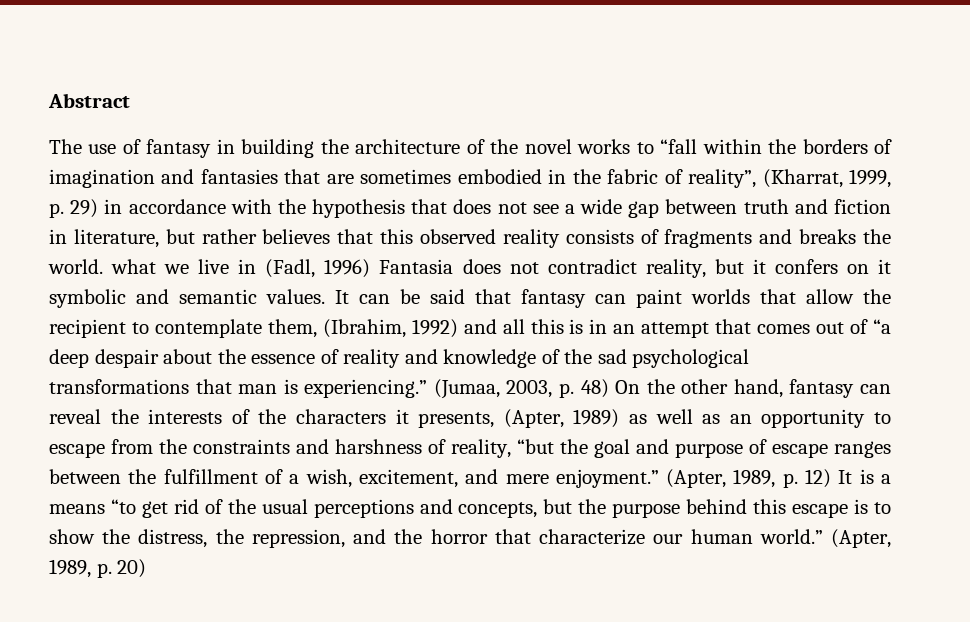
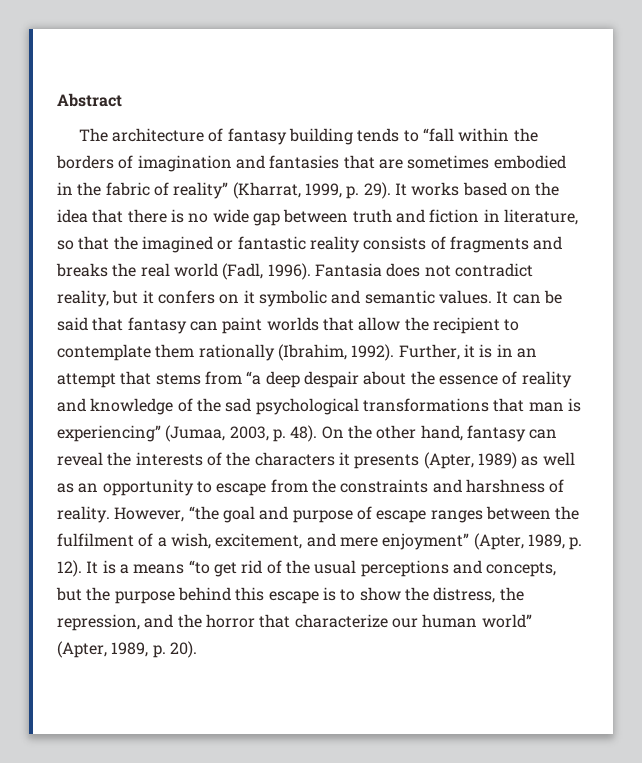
[88,144,117,154] use -> [111,128,204,142] architecture
[216,139,631,158] in building the architecture of the novel works -> [288,128,400,145] building tends
[688,169,757,188] reality”, -> [173,182,229,199] reality”
[70,199,575,218] 29) in accordance with the hypothesis that does not see a -> [363,182,560,199] [57,209,209,223] 29). It works based on the idea that there is no
[165,229,496,244] but rather believes that this observed -> [57,236,306,253] so that the imagined or fantastic
[48,259,371,278] world. what we live in (Fadl, 1996) -> [140,263,311,280] real world (Fadl, 1996).
[267,319,564,338] them, (Ibrahim, 1992) and all this -> [155,344,475,361] them rationally (Ibrahim, 1992). Further, it
[757,319,869,334] comes out of -> [155,371,242,385] stems from
[304,379,428,398] experiencing.” -> [57,425,161,442] experiencing”
[580,379,609,398] 48) -> [290,425,318,442] 48).
[418,412,495,428] presents, -> [354,454,420,469] presents
[451,439,588,458] reality, “but the -> [57,506,219,523] reality. However, “the
[163,469,258,484] fulfillment -> [57,533,134,547] fulfilment
[555,469,832,488] enjoyment.” (Apter, 1989, p. 12) -> [382,533,583,550] [57,560,82,577] enjoyment” (Apter, 1989, p. 12).
[759,529,892,548] [49,559,147,578] world.” (Apter, 1989, p. 20) -> [481,614,532,628] [57,641,197,658] world” (Apter, 1989, p. 20).

